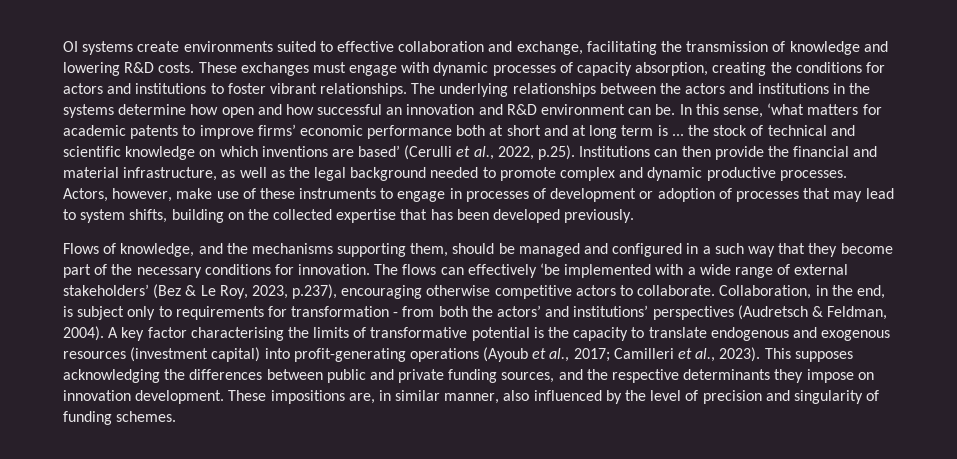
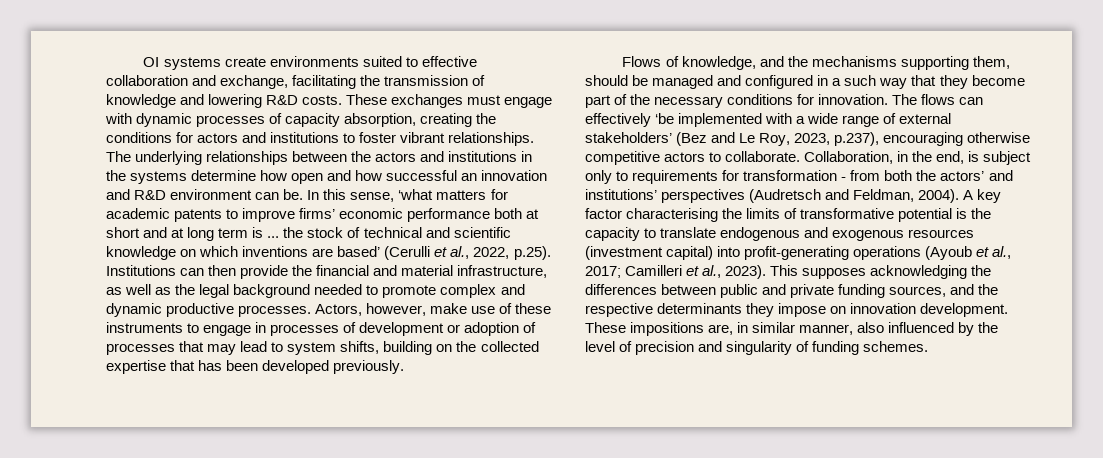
[185,285,197,296] & -> [711,132,736,143] and
[811,306,823,317] & -> [825,189,850,200] and

